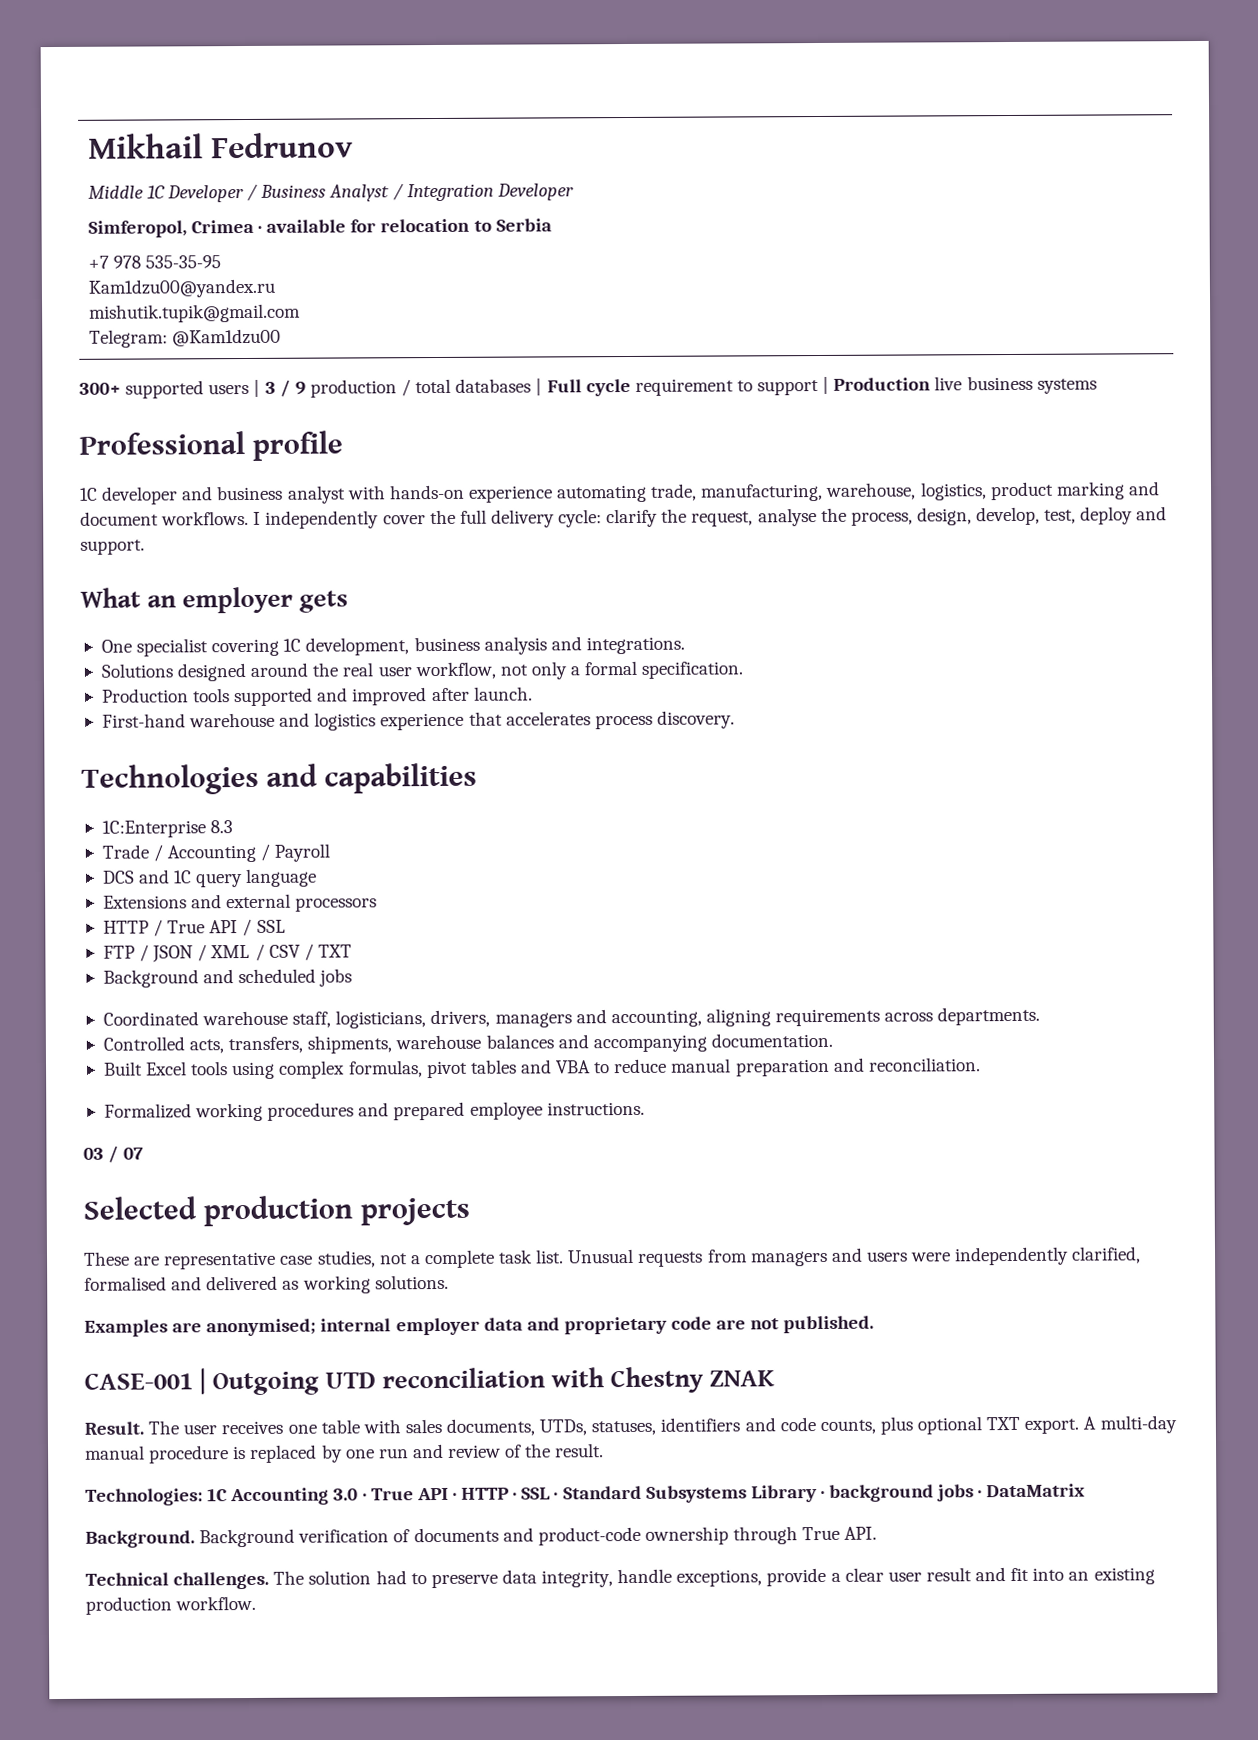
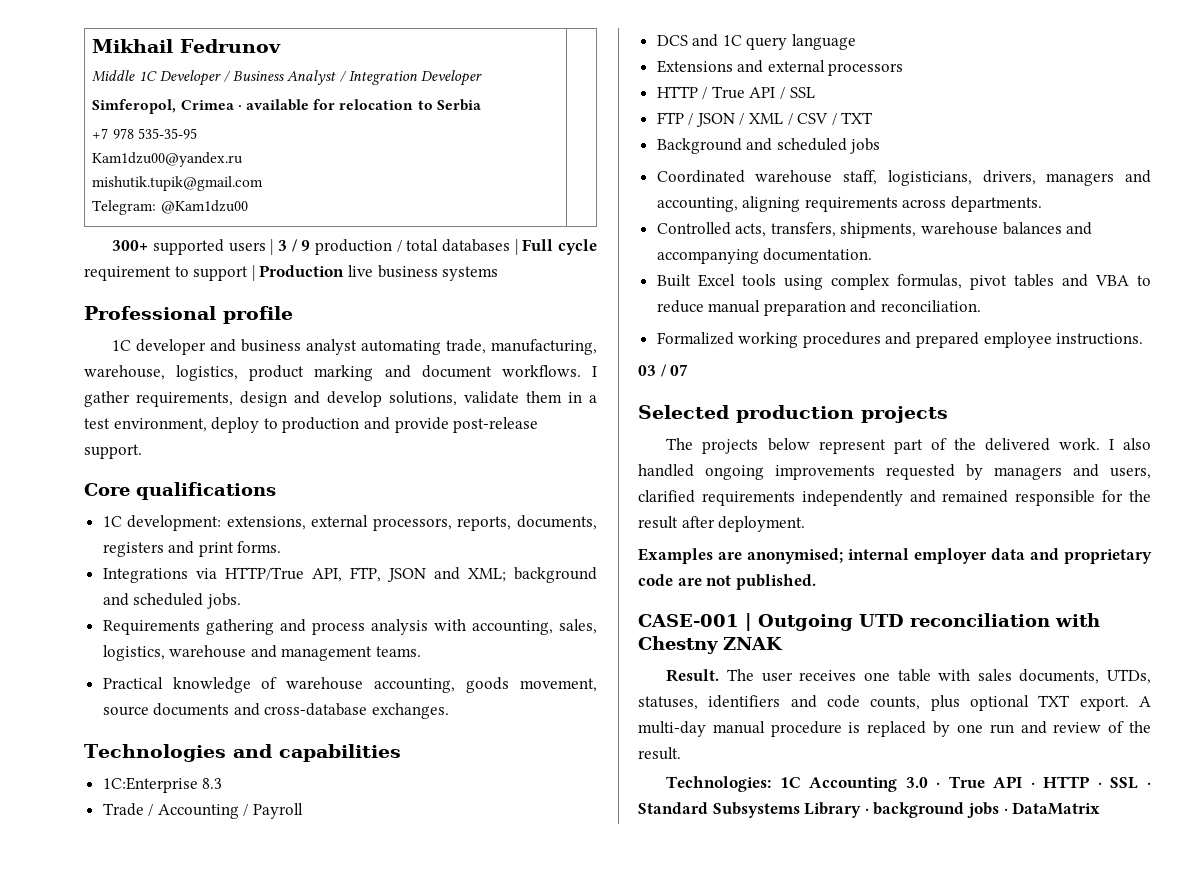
[346,484,553,503] with hands-on experience -> (358, 347) none
[265,506,1168,529] [80,539,145,555] [80,586,349,614] [100,636,685,657] [100,660,744,682] [101,686,533,707] [101,710,735,731] independently cover the full delivery cycle: clarify the request, analyse the process, design, develop, test, deploy and support. // What an employer gets // One specialist covering 1C development, business analysis and integrations. // Solutions designed around the real user workflow, not only a formal specification. // Production tools supported and improved after launch. // First-hand warehouse and logistics experience that accelerates process discovery. -> [84,391,597,407] [84,417,539,433] [84,444,142,459] [84,482,276,500] [102,515,597,531] [102,541,282,557] [102,567,598,583] [102,593,241,609] [102,619,597,635] [102,645,422,661] [102,677,597,693] [102,703,450,719] gather requirements, design and develop solutions, validate them in a test environment, deploy to production and provide post-release support. // Core qualifications // 1C development: extensions, external processors, reports, documents, registers and print forms. // Integrations via HTTP/True API, FTP, JSON and XML; background and scheduled jobs. // Requirements gathering and process analysis with accounting, sales, logistics, warehouse and management teams. // Practical knowledge of warehouse accounting, goods movement, source documents and cross-database exchanges.
[83,1246,1142,1270] [84,1274,449,1294] These are representative case studies, not a complete task list. Unusual requests from managers and users were independently clarified, formalised and delivered as working solutions. -> [666,438,1151,454] [638,464,1151,480] [638,490,1151,506] [638,516,806,532] The projects below represent part of the delivered work. I also handled ongoing improvements requested by managers and users, clarified requirements independently and remained responsible for the result after deployment.
[85,1526,878,1548] [85,1567,1155,1590] [85,1595,257,1615] // Background. Background verification of documents and product-code ownership through True API. // Technical challenges. The solution had to preserve data integrity, handle exceptions, provide a clear user result and fit into an existing production workflow. -> (1101, 808) none

